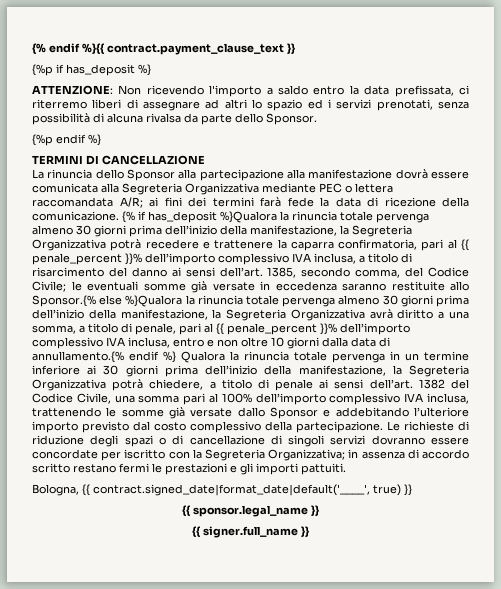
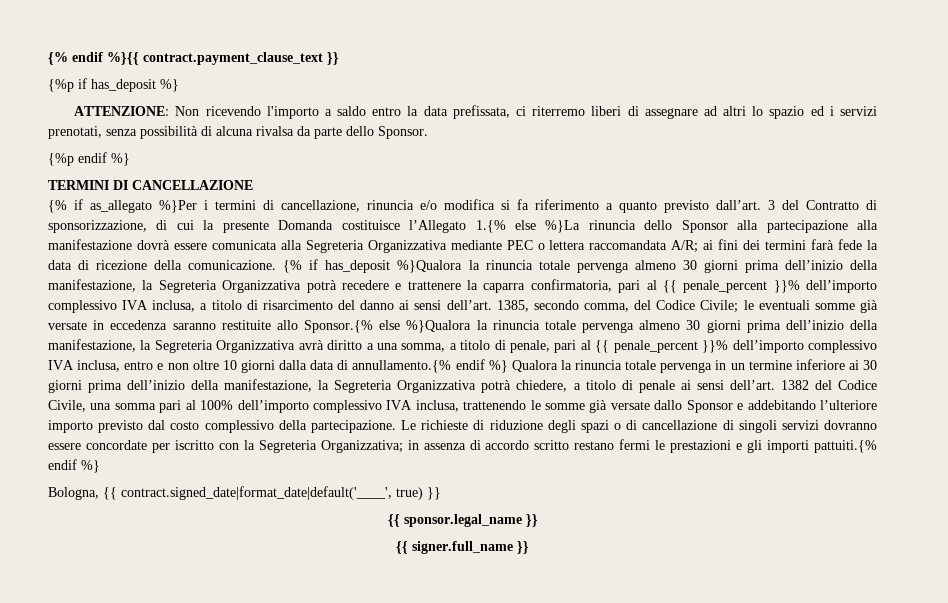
[32,169,44,179] La -> [48,199,877,213] [48,220,581,233] {% if as_allegato %}Per i termini di cancellazione, rinuncia e/o modifica si fa riferimento a quanto previsto dall’art. 3 del Contratto di sponsorizzazione, di cui la presente Domanda costituisce l’Allegato 1.{% else %}La
[301,463,346,475] pattuiti. -> [814,440,878,453] [48,459,100,473] pattuiti.{% endif %}

